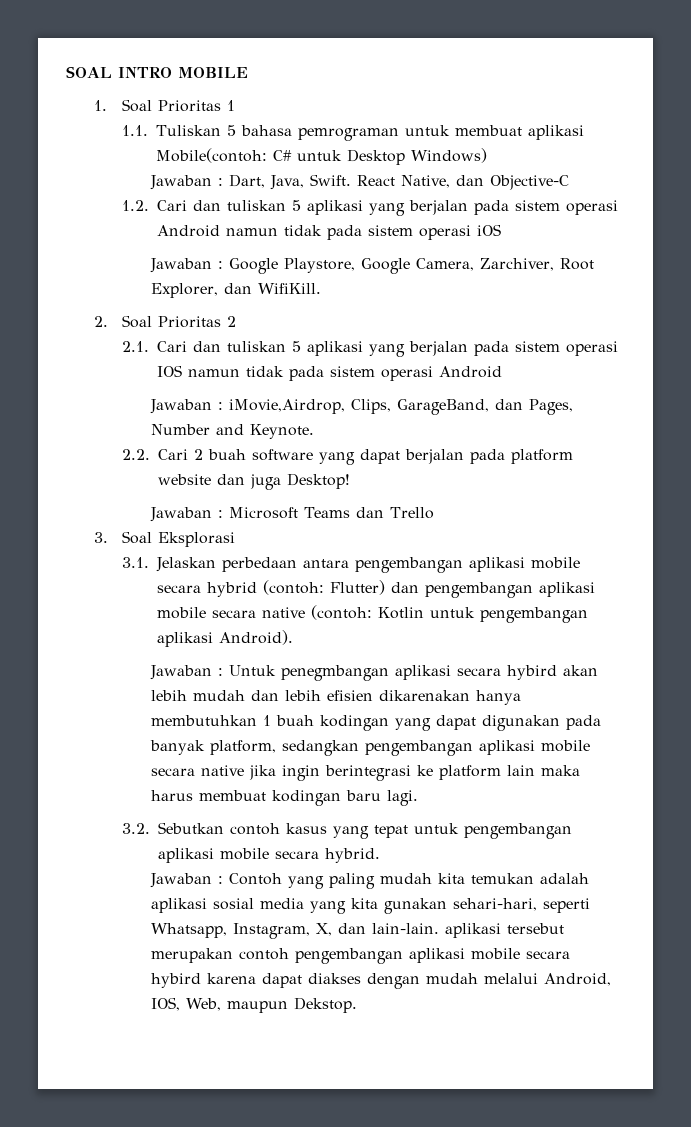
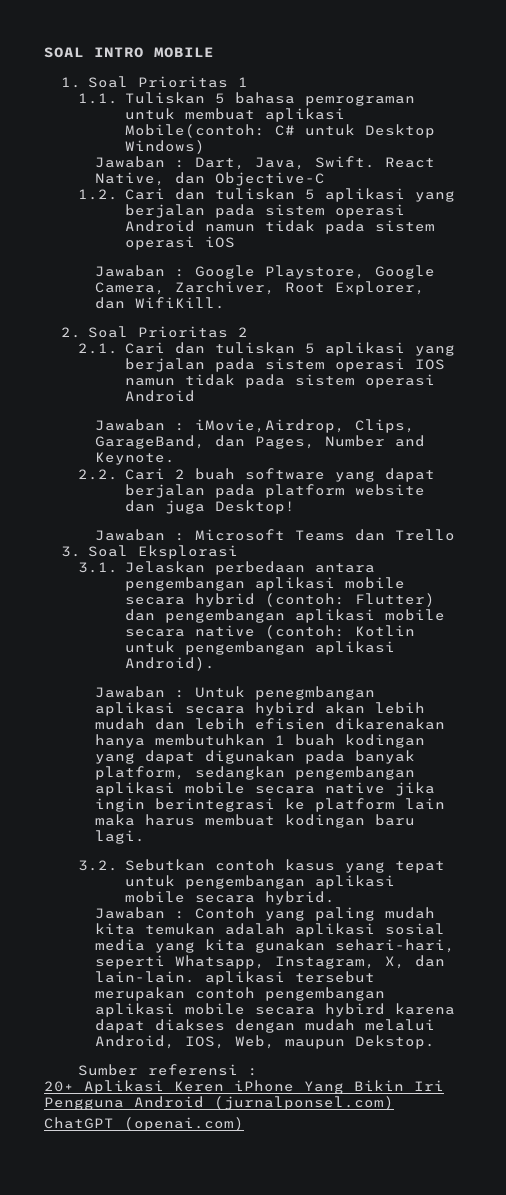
(358, 1005) none -> [78,1064,259,1076] [44,1080,444,1094] [44,1096,394,1110] [44,1117,244,1131] // Sumber referensi : // 20+ Aplikasi Keren iPhone Yang Bikin Iri Pengguna Android (jurnalponsel.com) // ChatGPT (openai.com)

